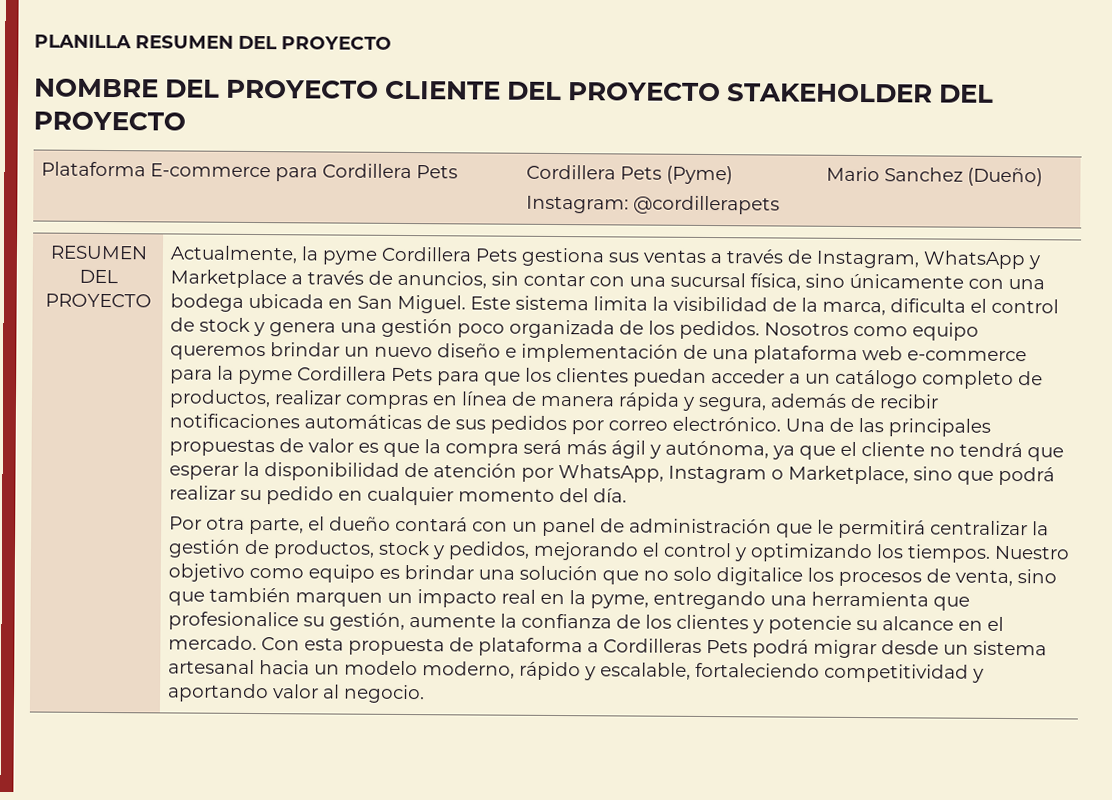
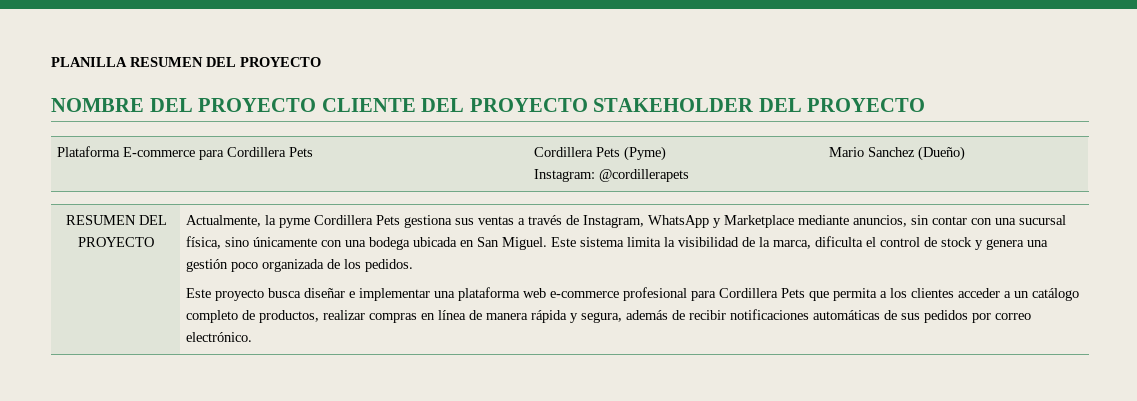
[291,270,394,285] a través de -> [797,215,849,225] mediante
[764,322,980,341] [170,342,1028,365] [170,365,708,388] Nosotros como equipo queremos brindar un nuevo diseño e implementación de una plataforma web e-commerce para la pyme Cordillera Pets para que los clientes puedan -> [185,287,954,301] // Este proyecto busca diseñar e implementar una plataforma web e-commerce profesional para Cordillera Pets que permita a los clientes
[785,417,992,437] [169,438,1065,462] [169,461,1056,486] [169,485,628,506] [169,516,1050,539] [168,539,1071,563] [168,563,1058,587] [168,587,971,611] [168,611,1005,634] [168,635,1048,659] [168,659,985,683] [167,683,426,704] Una de las principales propuestas de valor es que la compra será más ágil y autónoma, ya que el cliente no tendrá que esperar la disponibilidad de atención por WhatsApp, Instagram o Marketplace, sino que podrá realizar su pedido en cualquier momento del día. // Por otra parte, el dueño contará con un panel de administración que le permitirá centralizar la gestión de productos, stock y pedidos, mejorando el control y optimizando los tiempos. Nuestro objetivo como equipo es brindar una solución que no solo digitalice los procesos de venta, sino que también marquen un impacto real en la pyme, entregando una herramienta que profesionalice su gestión, aumente la confianza de los clientes y potencie su alcance en el mercado. Con esta propuesta de plataforma a Cordilleras Pets podrá migrar desde un sistema artesanal hacia un modelo moderno, rápido y escalable, fortaleciendo competitividad y aportando valor al negocio. -> (252, 337) none

